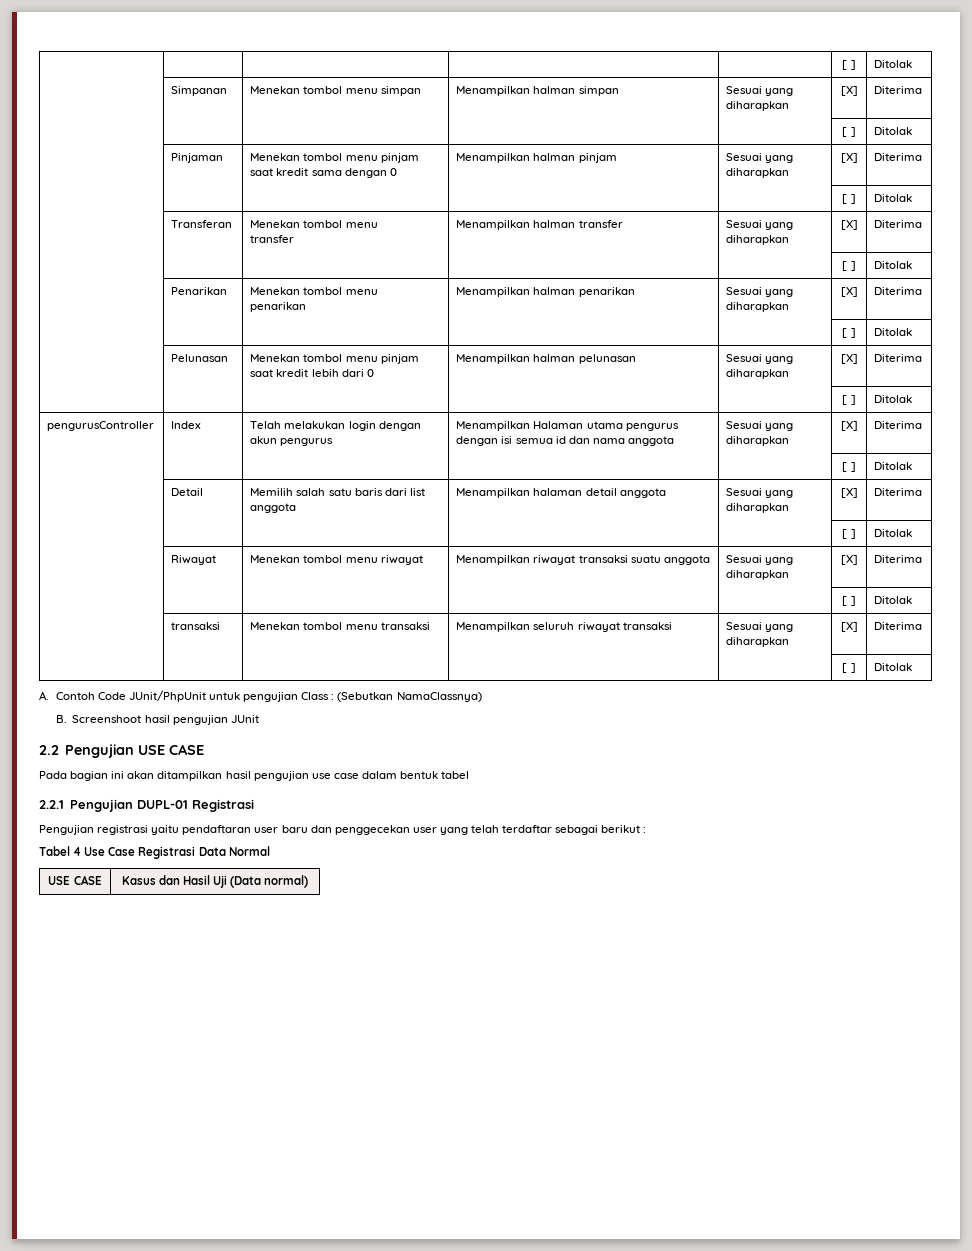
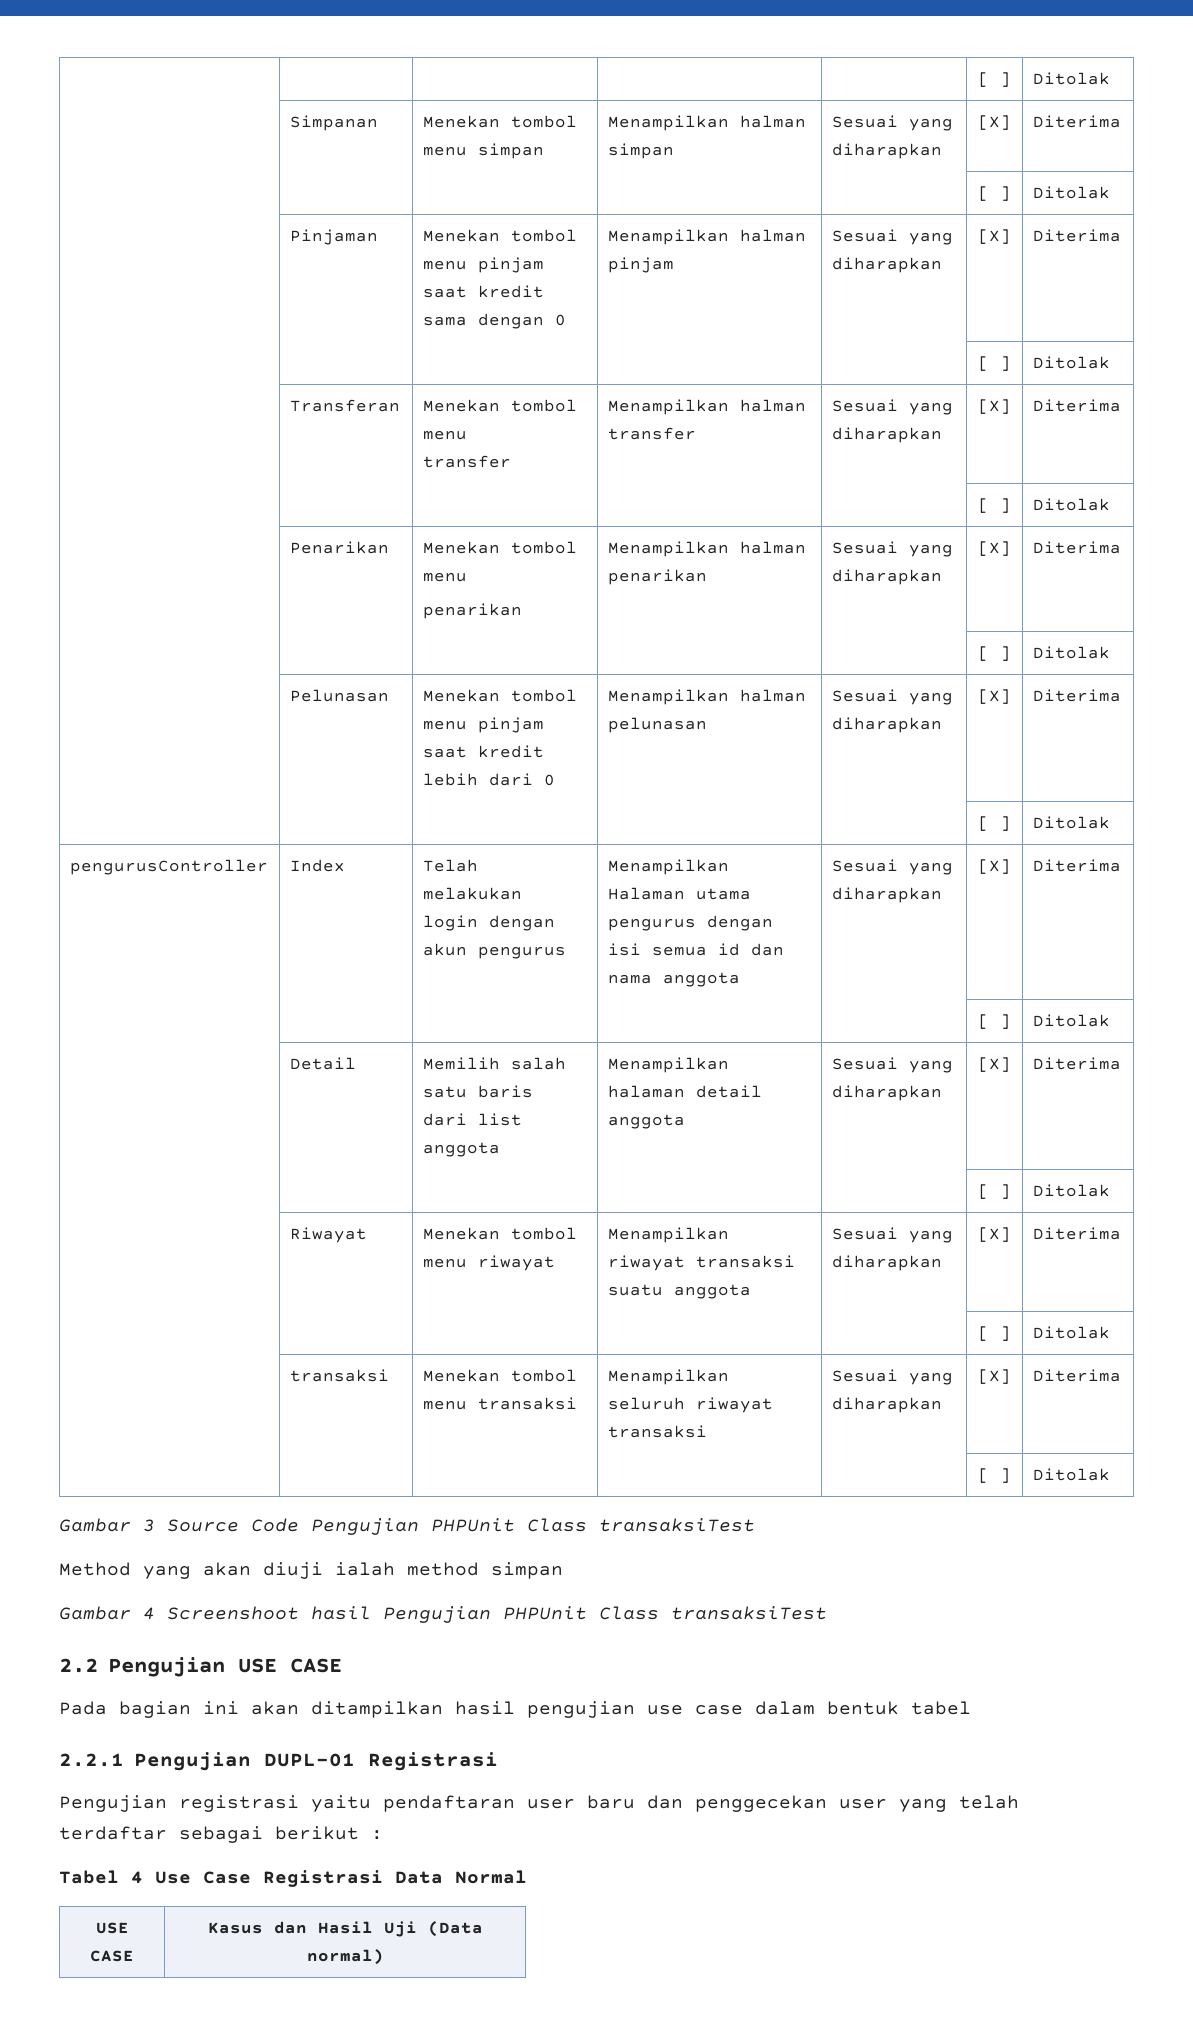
[39,690,482,702] [55,715,259,725] A. Contoh Code JUnit/PhpUnit untuk pengujian Class : (Sebutkan NamaClassnya) // B. Screenshoot hasil pengujian JUnit -> [59,1518,755,1535] [59,1562,563,1579] [59,1606,827,1623] Gambar 3 Source Code Pengujian PHPUnit Class transaksiTest // Method yang akan diuji ialah method simpan // Gambar 4 Screenshoot hasil Pengujian PHPUnit Class transaksiTest

